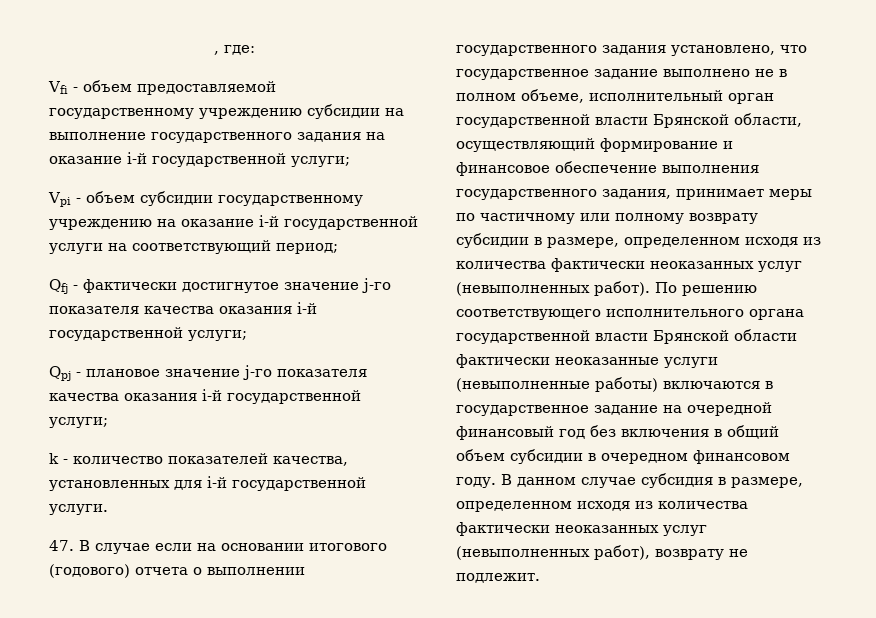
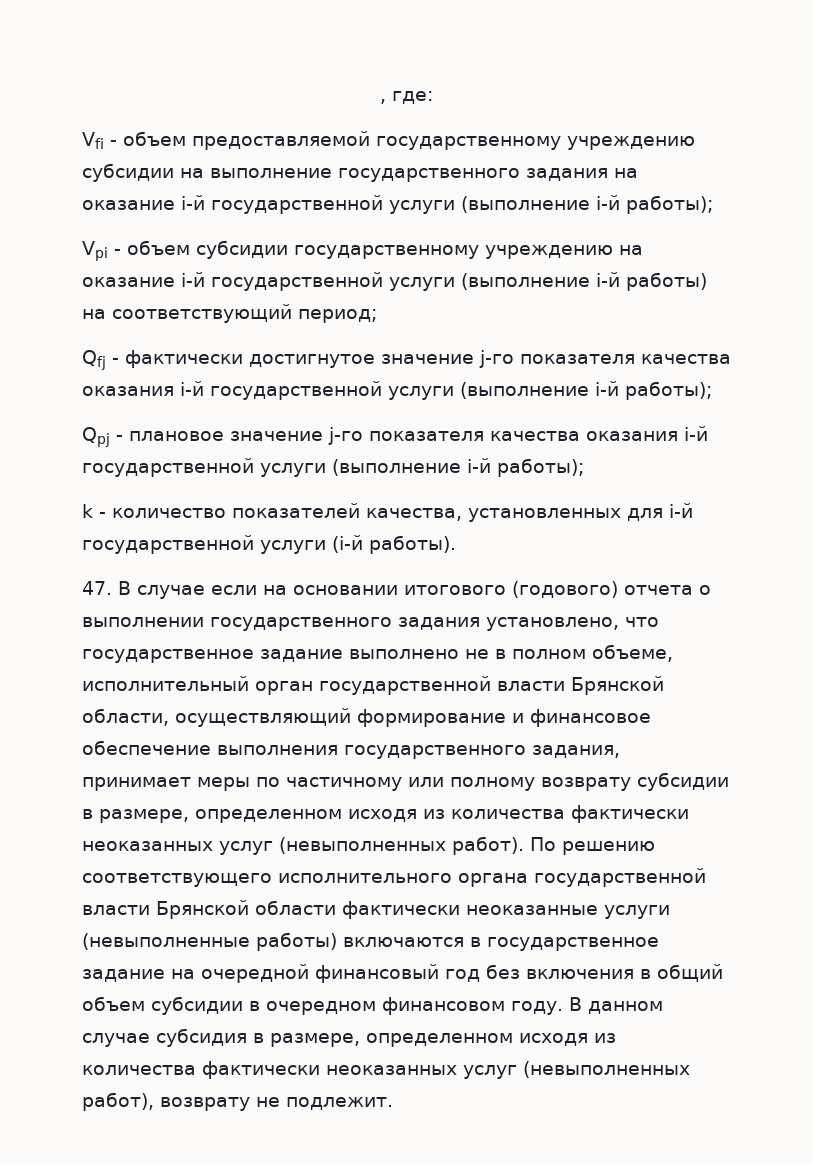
[291,156,350,167] услуги; -> [389,195,713,214] услуги (выполнение i-й работы);
(103, 248) none -> [461,272,707,291] (выполнение i-й работы)
[188,330,247,341] услуги; -> [388,381,712,400] услуги (выполнение i-й работы);
[49,417,108,428] услуги; -> [260,458,584,477] услуги (выполнение i-й работы);
[49,504,108,515] услуги. -> [260,535,456,554] услуги (i-й работы).

